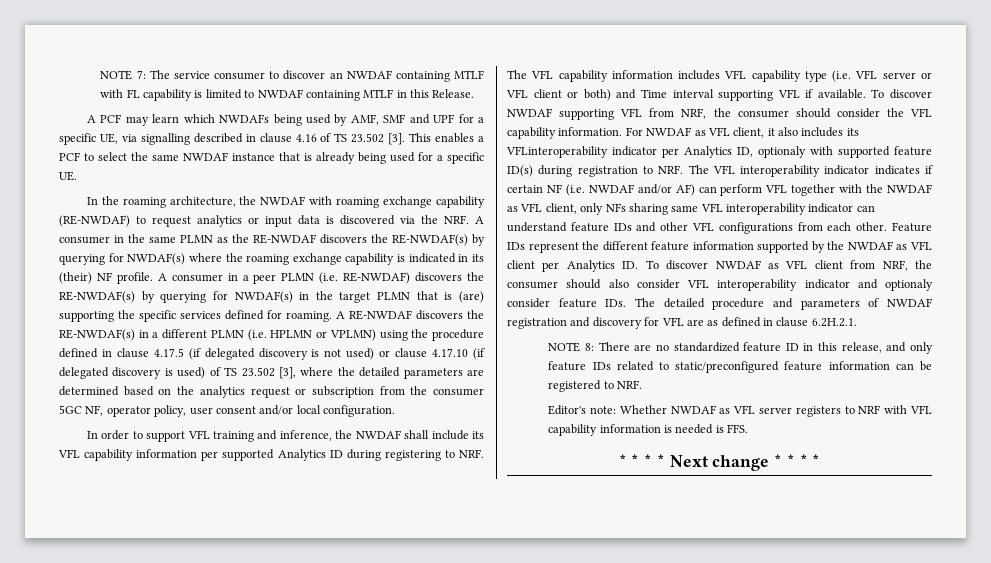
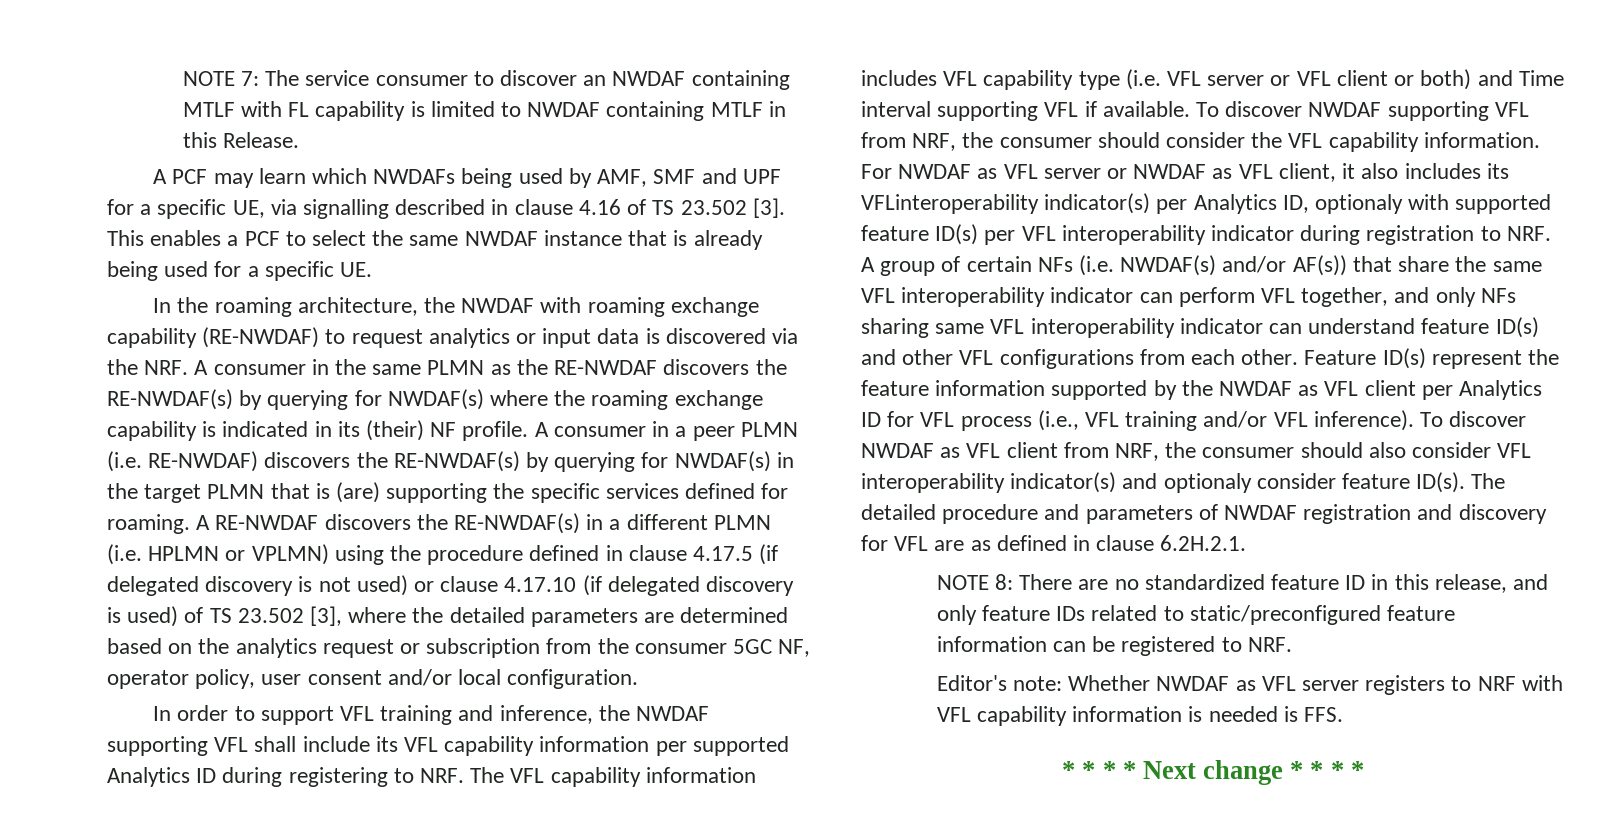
(401, 434) none -> [107,736,249,756] supporting VFL
(730, 131) none -> [1043,164,1273,179] server or NWDAF as VFL
[612,146,657,156] indicator -> [1044,193,1151,214] indicator(s)
[538,165,933,177] [507,184,932,196] [507,203,577,214] during registration to NRF. The VFL interoperability indicator indicates if certain NF (i.e. NWDAF and/or AF) can perform VFL together with the NWDAF as VFL client, -> [984,225,1551,245] [861,255,1542,276] [861,287,1430,307] per VFL interoperability indicator during registration to NRF. A group of certain NFs (i.e. NWDAF(s) and/or AF(s)) that share the same VFL interoperability indicator can perform VFL together, and
[613,223,632,231] IDs -> [1495,317,1539,338] ID(s)
[507,242,525,250] IDs -> [1382,348,1426,369] ID(s)
[602,241,648,251] different -> (1560, 357) none
[622,261,639,269] ID. -> [861,410,1414,431] ID for VFL process (i.e., VFL training and/or VFL inference).
[804,279,850,289] indicator -> [1010,472,1117,493] indicator(s)
[605,299,627,307] IDs. -> [1416,472,1466,493] ID(s).

